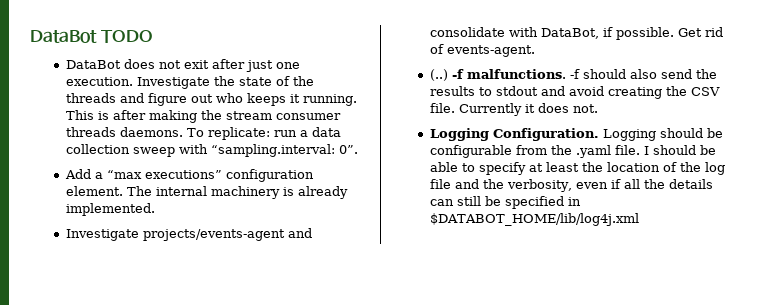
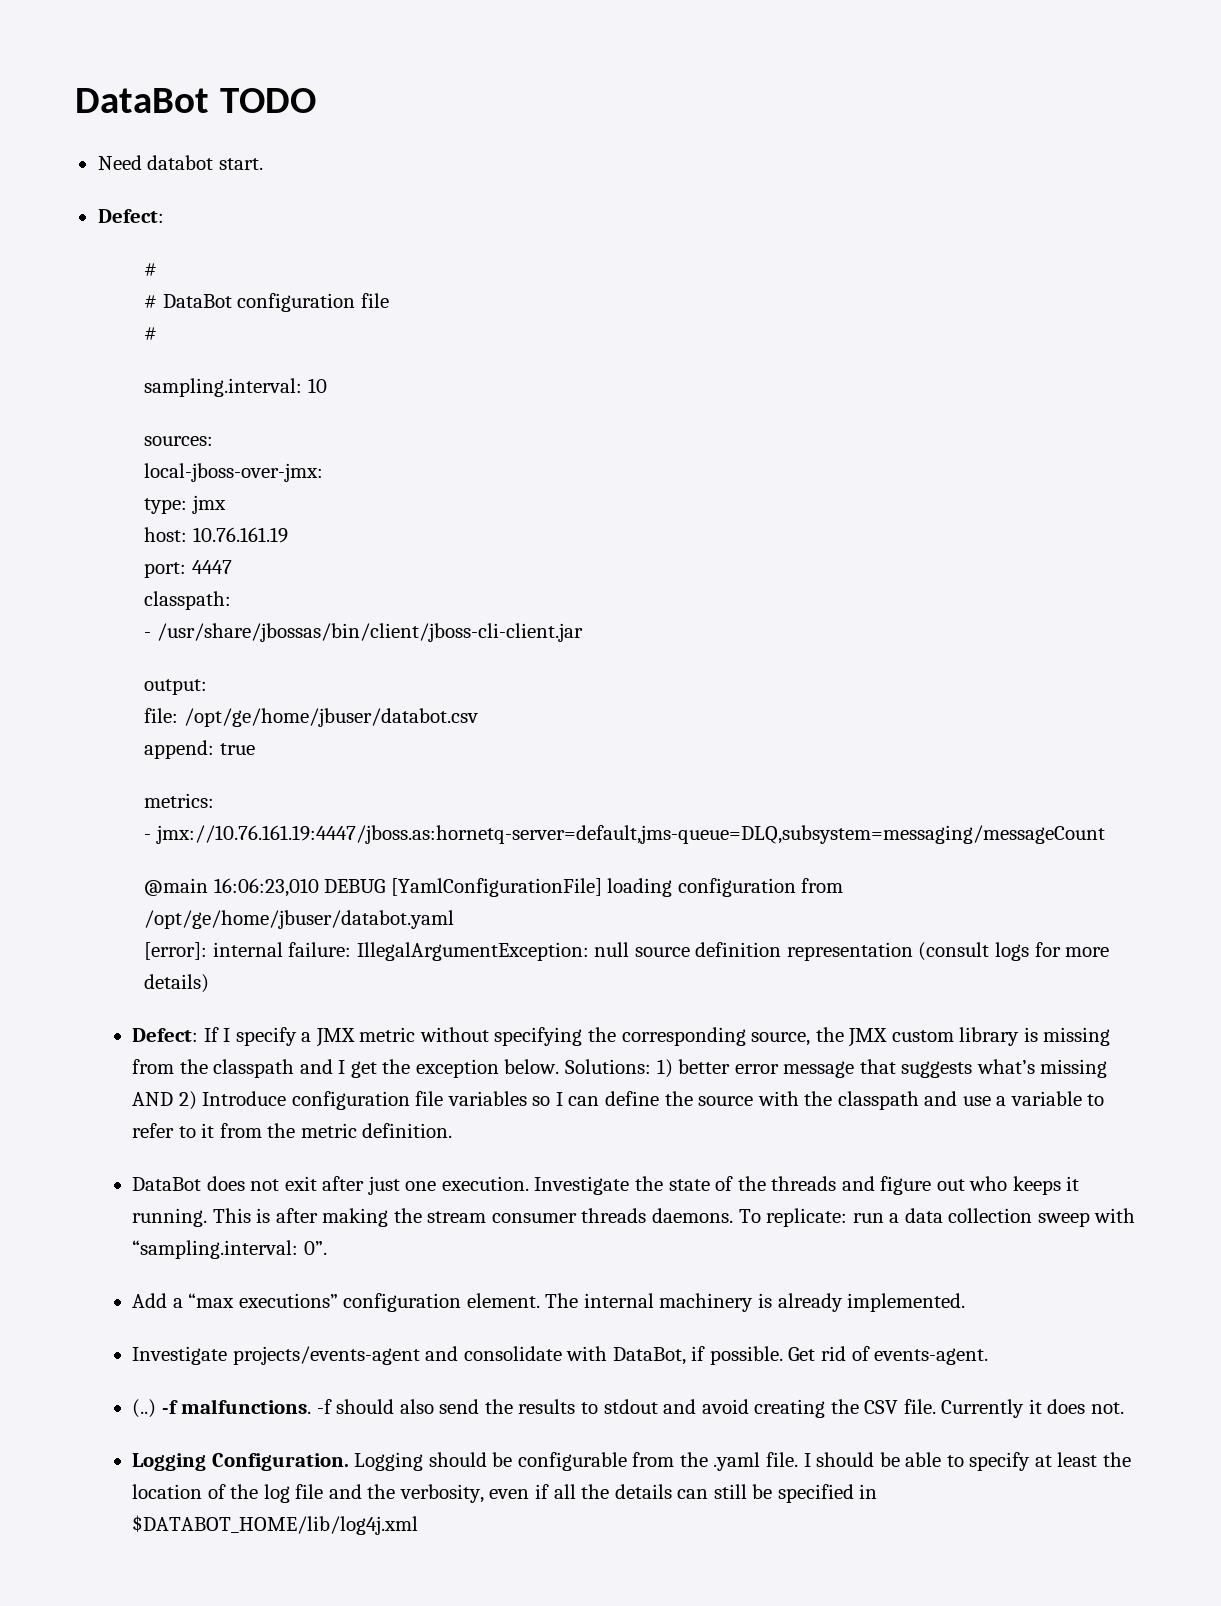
(153, 36) none -> [97,155,263,170] [97,209,164,223] [144,263,158,276] [144,293,389,312] [144,327,158,340] [144,378,327,397] [144,436,214,446] [144,463,324,482] [144,495,226,514] [144,527,288,543] [144,560,232,578] [144,591,232,610] [144,623,583,642] [144,679,208,695] [144,708,478,727] [144,740,255,759] [144,793,215,808] [144,825,1105,844] [144,878,844,897] [144,910,455,929] [144,942,1110,961] [144,974,210,993] [132,1027,1111,1047] [132,1059,1108,1078] [132,1091,1105,1110] [132,1123,453,1138] // Need databot start. // Defect: // # // # DataBot configuration file // # // sampling.interval: 10 // sources: // local-jboss-over-jmx: // type: jmx // host: 10.76.161.19 // port: 4447 // classpath: // - /usr/share/jbossas/bin/client/jboss-cli-client.jar // output: // file: /opt/ge/home/jbuser/databot.csv // append: true // metrics: // - jmx://10.76.161.19:4447/jboss.as:hornetq-server=default,jms-queue=DLQ,subsystem=messaging/messageCount // @main 16:06:23,010 DEBUG [YamlConfigurationFile] loading configuration from /opt/ge/home/jbuser/databot.yaml // [error]: internal failure: IllegalArgumentException: null source definition representation (consult logs for more details) // Defect: If I specify a JMX metric without specifying the corresponding source, the JMX custom library is missing from the classpath and I get the exception below. Solutions: 1) better error message that suggests what’s missing AND 2) Introduce configuration file variables so I can define the source with the classpath and use a variable to refer to it from the metric definition.

